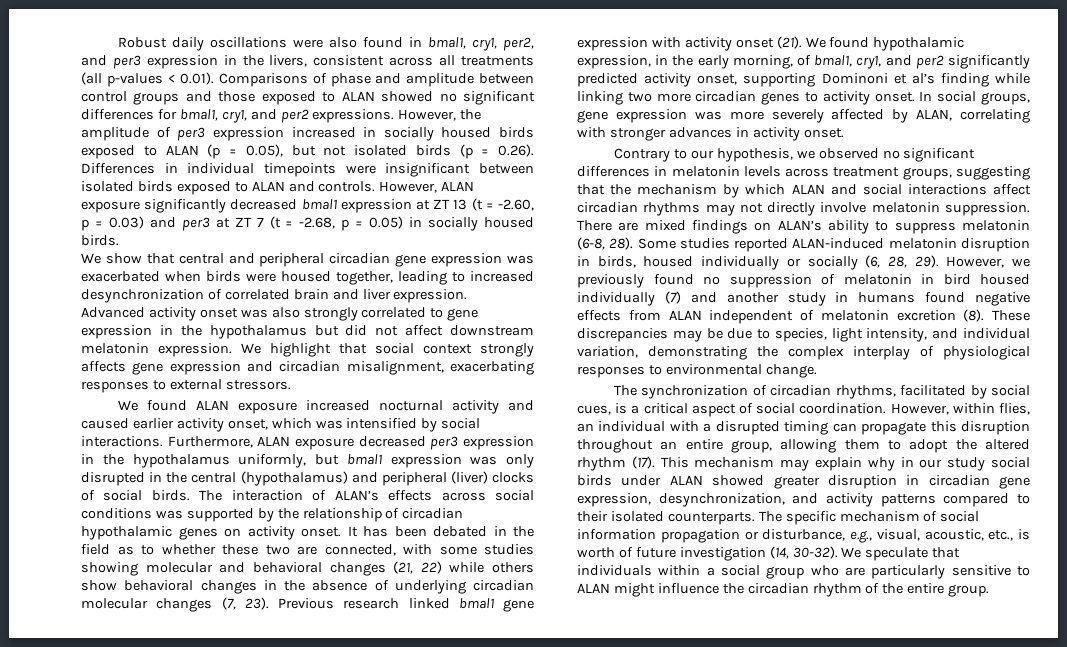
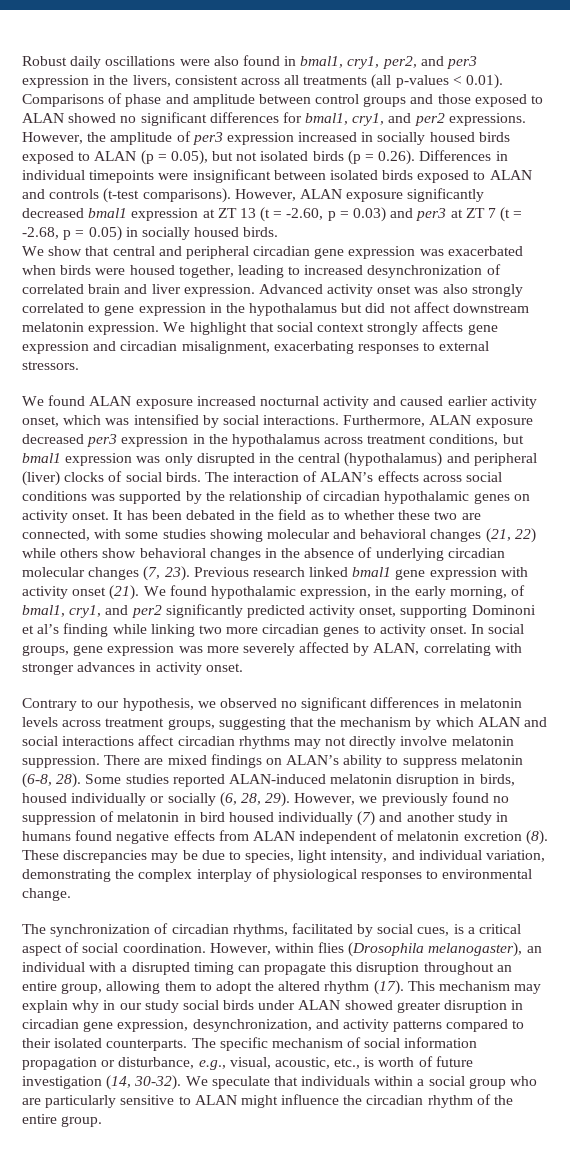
[318,181,376,192] controls. -> [49,188,231,203] controls (t-test comparisons).
[238,454,307,468] uniformly, -> [324,434,499,446] across treatment conditions,
[999,403,1030,415] flies, -> [318,942,523,957] flies (Drosophila melanogaster),

